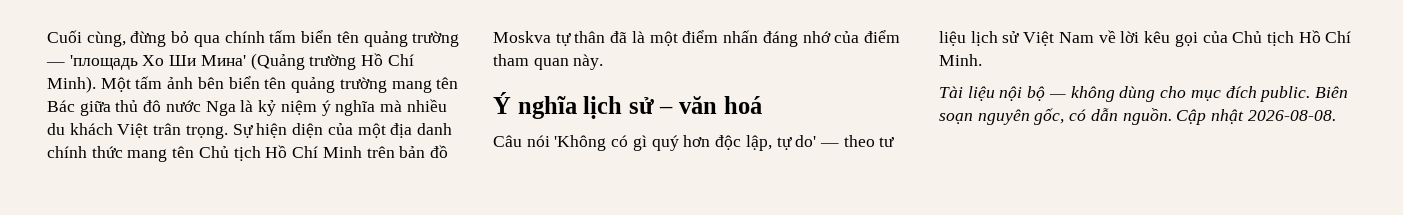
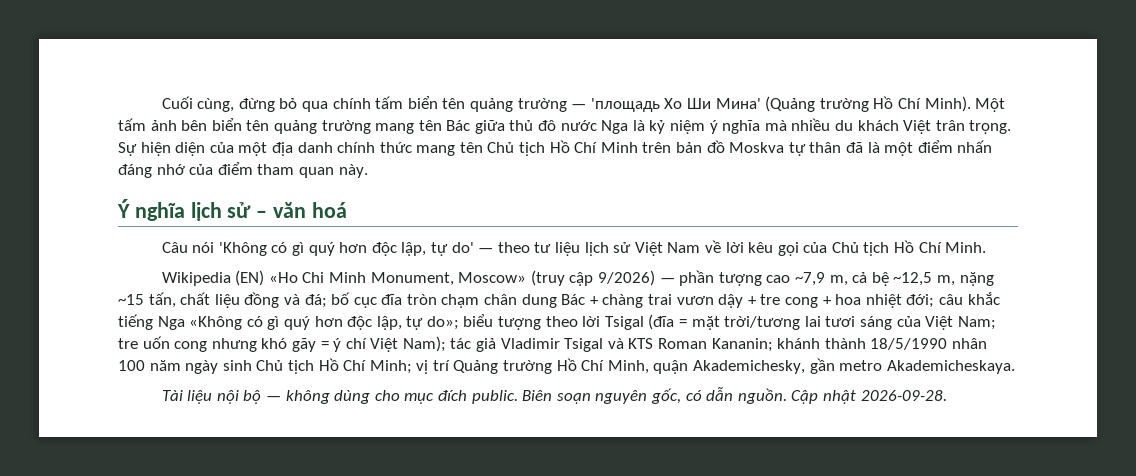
(982, 60) none -> [161,270,994,286] [118,292,1000,308] [118,314,996,330] [118,336,987,352] [118,358,1015,374] // Wikipedia (EN) «Ho Chi Minh Monument, Moscow» (truy cập 9/2026) — phần tượng cao ~7,9 m, cả bệ ~12,5 m, nặng ~15 tấn, chất liệu đồng và đá; bố cục đĩa tròn chạm chân dung Bác + chàng trai vươn dậy + tre cong + hoa nhiệt đới; câu khắc tiếng Nga «Không có gì quý hơn độc lập, tự do»; biểu tượng theo lời Tsigal (đĩa = mặt trời/tương lai tươi sáng của Việt Nam; tre uốn cong nhưng khó gãy = ý chí Việt Nam); tác giả Vladimir Tsigal và KTS Roman Kananin; khánh thành 18/5/1990 nhân 100 năm ngày sinh Chủ tịch Hồ Chí Minh; vị trí Quảng trường Hồ Chí Minh, quận Akademichesky, gần metro Akademicheskaya.
[1247,110,1336,121] 2026-08-08. -> [860,390,947,401] 2026-09-28.

